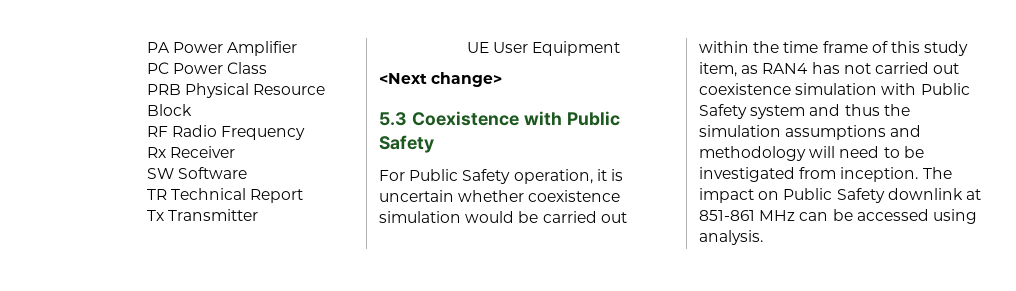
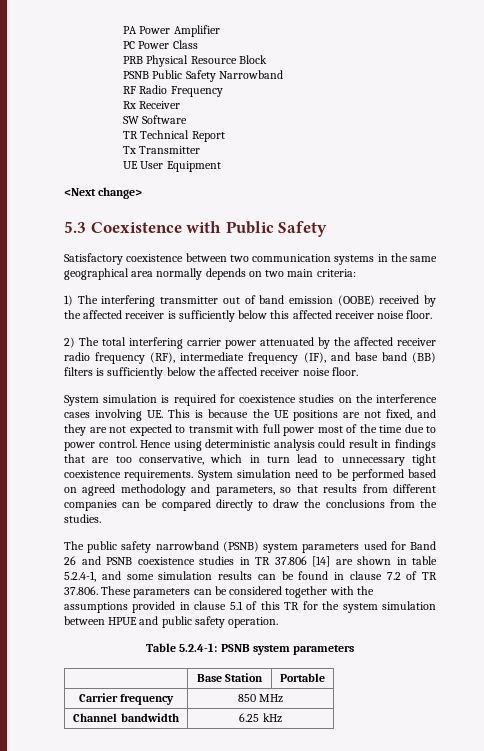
(192, 110) none -> [123,70,283,82] // PSNB Public Safety Narrowband
[379,169,623,184] [379,190,621,202] [379,211,627,223] [699,41,969,56] [699,62,960,77] [699,83,970,95] [699,104,910,119] [699,125,922,140] [699,146,924,161] [699,167,952,182] [699,188,981,203] [699,209,977,224] [699,230,763,245] For Public Safety operation, it is uncertain whether coexistence simulation would be carried out within the time frame of this study item, as RAN4 has not carried out coexistence simulation with Public Safety system and thus the simulation assumptions and methodology will need to be investigated from inception. The impact on Public Safety downlink at 851-861 MHz can be accessed using analysis. -> [64,253,437,265] [64,268,356,280] [64,295,436,307] [64,310,433,322] [64,337,436,349] [64,352,436,364] [64,367,358,379] [64,394,438,406] [64,409,436,421] [64,424,436,436] [64,439,436,451] [64,454,437,466] [64,469,436,481] [64,484,436,496] [64,499,437,511] [64,514,101,523] [64,541,437,553] [64,556,437,567] [64,571,437,582] [64,586,374,598] [64,601,436,613] [64,616,279,628] [146,643,354,655] [196,673,264,682] [280,673,325,682] [78,693,175,705] [237,694,284,703] [73,713,179,722] [239,713,282,723] Satisfactory coexistence between two communication systems in the same geographical area normally depends on two main criteria: // 1) The interfering transmitter out of band emission (OOBE) received by the affected receiver is sufficiently below this affected receiver noise floor. // 2) The total interfering carrier power attenuated by the affected receiver radio frequency (RF), intermediate frequency (IF), and base band (BB) filters is sufficiently below the affected receiver noise floor. // System simulation is required for coexistence studies on the interference cases involving UE. This is because the UE positions are not fixed, and they are not expected to transmit with full power most of the time due to power control. Hence using deterministic analysis could result in findings that are too conservative, which in turn lead to unnecessary tight coexistence requirements. System simulation need to be performed based on agreed methodology and parameters, so that results from different companies can be compared directly to draw the conclusions from the studies. // The public safety narrowband (PSNB) system parameters used for Band 26 and PSNB coexistence studies in TR 37.806 [14] are shown in table 5.2.4-1, and some simulation results can be found in clause 7.2 of TR 37.806. These parameters can be considered together with the assumptions provided in clause 5.1 of this TR for the system simulation between HPUE and public safety operation. // Table 5.2.4-1: PSNB system parameters // | Base Station | Portable // Carrier frequency | 850 MHz // Channel bandwidth | 6.25 kHz

